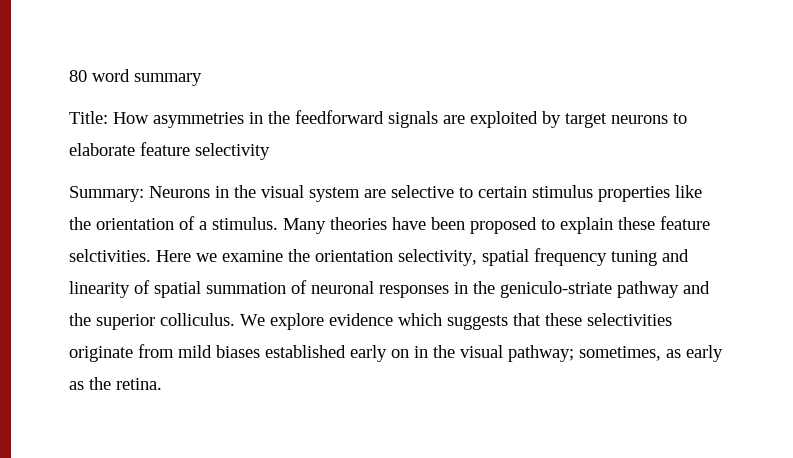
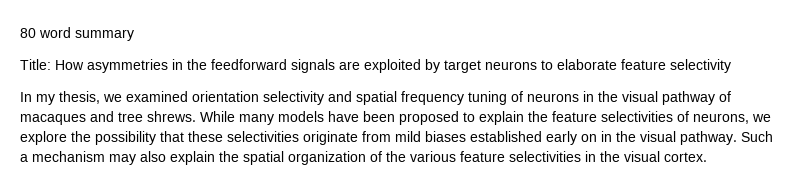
[69,185,702,202] [69,216,387,234] Summary: Neurons in the visual system are selective to certain stimulus properties like the orientation of a stimulus. Many theories -> [20,91,731,105] [20,111,324,125] In my thesis, we examined orientation selectivity and spatial frequency tuning of neurons in the visual pathway of macaques and tree shrews. While many models
[618,216,710,230] [69,248,689,266] [69,280,710,298] [69,313,508,330] these feature selctivities. Here we examine the orientation selectivity, spatial frequency tuning and linearity of spatial summation of neuronal responses in the geniculo-striate pathway and the superior colliculus. We explore evidence which suggests -> [528,111,771,124] [20,131,156,145] the feature selectivities of neurons, we explore the possibility
[508,345,723,362] [69,377,162,390] pathway; sometimes, as early as the retina. -> [680,131,773,145] [20,151,707,165] pathway. Such a mechanism may also explain the spatial organization of the various feature selectivities in the visual cortex.

